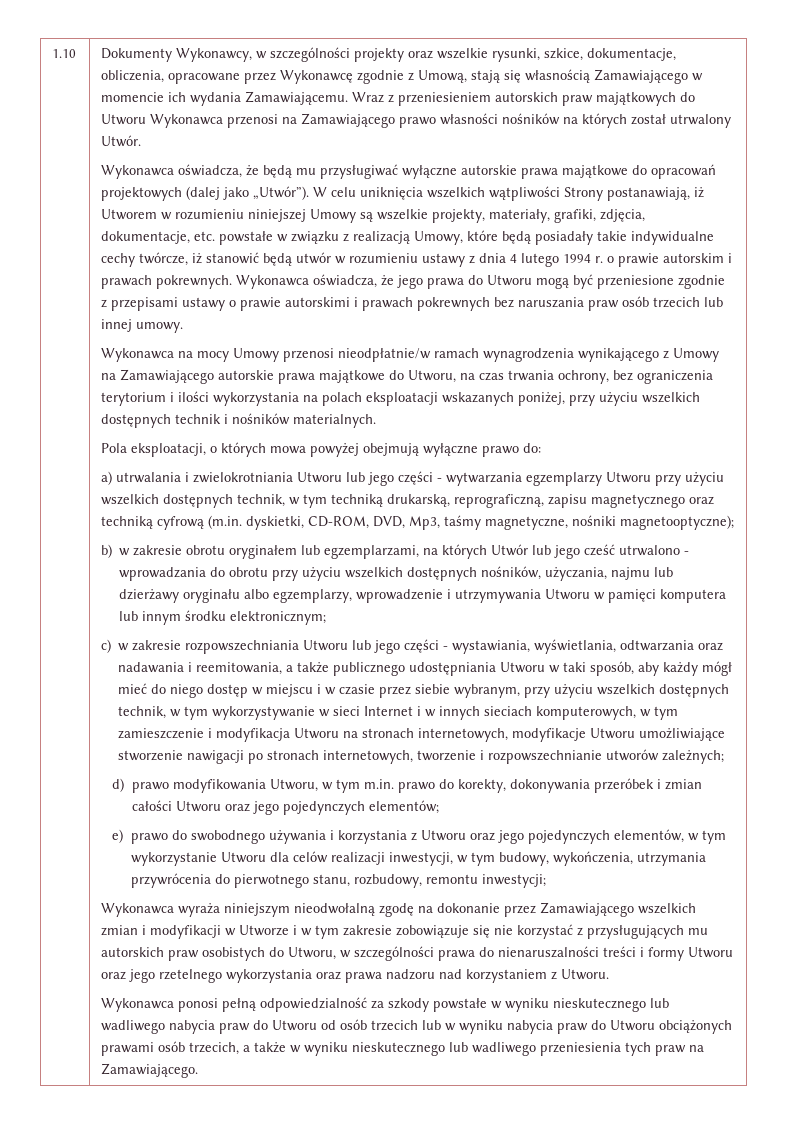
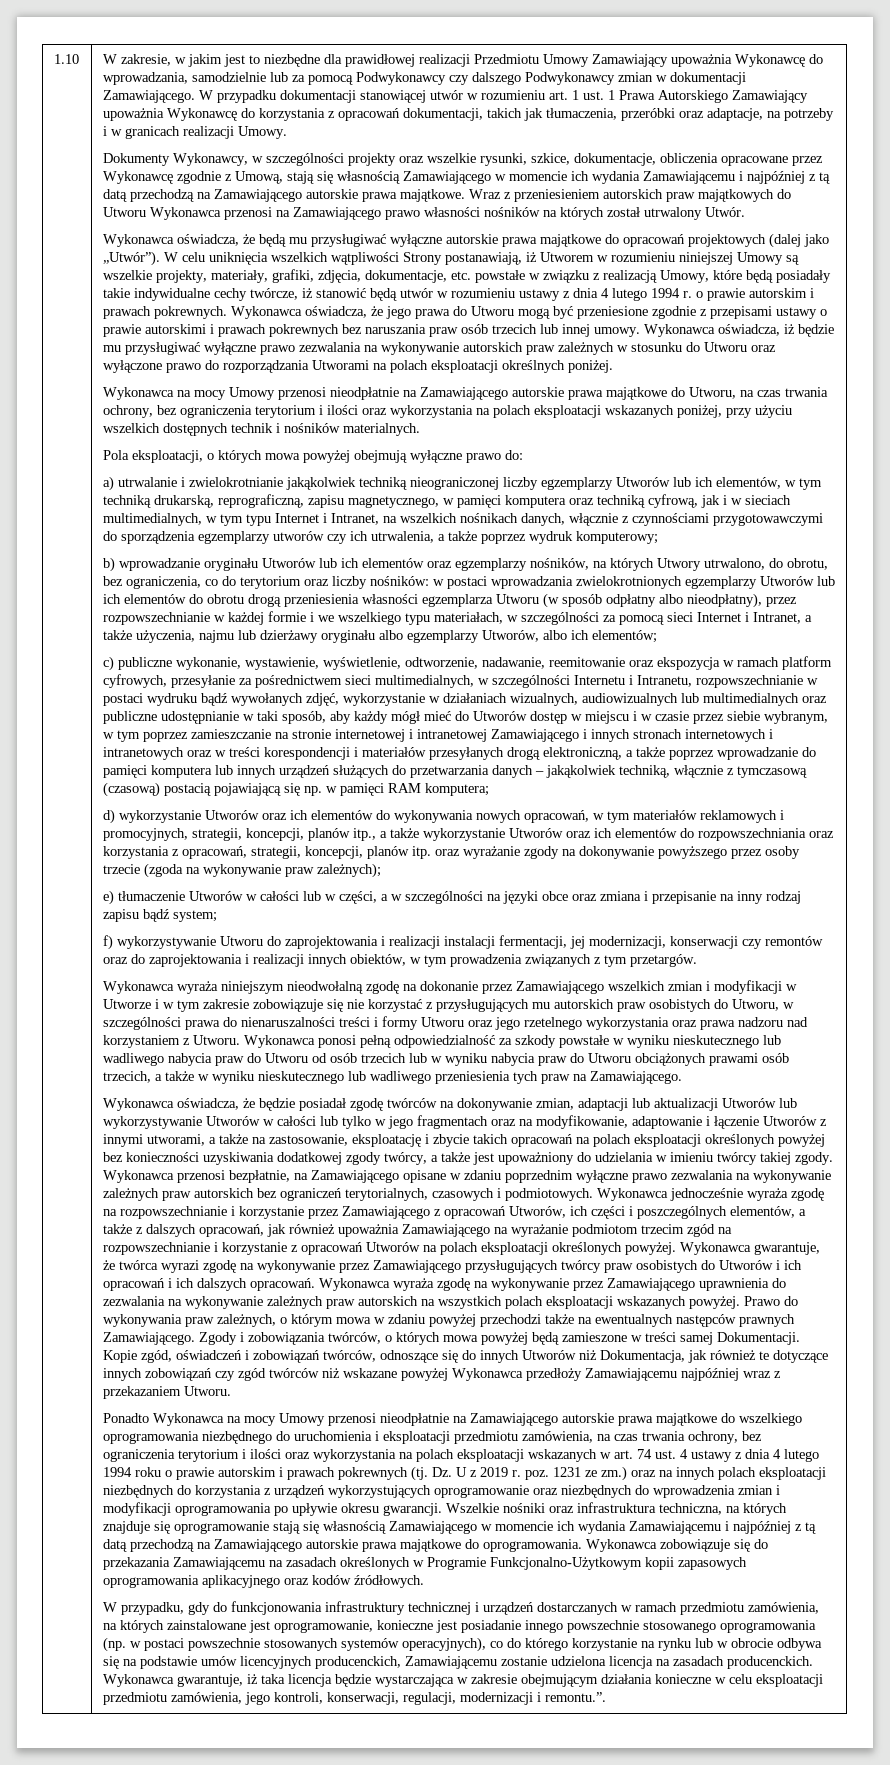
(77, 53) none -> [102,54,823,67] [102,72,746,85] [102,90,808,103] [102,108,834,121] [102,126,287,139] W zakresie, w jakim jest to niezbędne dla prawidłowej realizacji Przedmiotu Umowy Zamawiający upoważnia Wykonawcę do wprowadzania, samodzielnie lub za pomocą Podwykonawcy czy dalszego Podwykonawcy zmian w dokumentacji Zamawiającego. W przypadku dokumentacji stanowiącej utwór w rozumieniu art. 1 ust. 1 Prawa Autorskiego Zamawiający upoważnia Wykonawcę do korzystania z opracowań dokumentacji, takich jak tłumaczenia, przeróbki oraz adaptacje, na potrzeby i w granicach realizacji Umowy. //
[101,70,165,83] obliczenia, -> [659,153,718,163] obliczenia
[245,91,349,105] Zamawiającemu. -> [642,171,830,184] [102,189,465,202] Zamawiającemu i najpóźniej z tą datą przechodzą na Zamawiającego autorskie prawa majątkowe.
[101,348,720,362] // Wykonawca na mocy Umowy przenosi nieodpłatnie/w ramach wynagrodzenia wynikającego z Umowy -> [643,324,834,337] [102,342,776,355] [102,360,613,373] [102,387,399,400] Wykonawca oświadcza, iż będzie mu przysługiwać wyłączne prawo zezwalania na wykonywanie autorskich praw zależnych w stosunku do Utworu oraz wyłączone prawo do rozporządzania Utworami na polach eksploatacji określnych poniżej. // Wykonawca na mocy Umowy przenosi nieodpłatnie
(210, 396) none -> [361,408,387,415] oraz
[116,471,725,486] [101,494,286,508] utrwalania i zwielokrotniania Utworu lub jego części - wytwarzania egzemplarzy Utworu przy użyciu wszelkich dostępnych technik, -> [117,477,781,490] utrwalanie i zwielokrotnianie jakąkolwiek techniką nieograniczonej liczby egzemplarzy Utworów lub ich elementów,
[591,494,715,508] [101,515,735,530] [101,544,690,559] [119,566,608,581] magnetycznego oraz techniką cyfrową (m.in. dyskietki, CD-ROM, DVD, Mp3, taśmy magnetyczne, nośniki magnetooptyczne); // b) w zakresie obrotu oryginałem lub egzemplarzami, na których Utwór lub jego cześć utrwalono - wprowadzania do obrotu przy użyciu wszelkich dostępnych nośników, użyczania, -> [347,494,791,508] [102,513,823,526] [102,531,658,544] [102,557,828,572] [102,576,835,589] [102,593,797,608] [102,611,812,625] [102,630,195,643] magnetycznego, w pamięci komputera oraz techniką cyfrową, jak i w sieciach multimedialnych, w tym typu Internet i Intranet, na wszelkich nośnikach danych, włącznie z czynnościami przygotowawczymi do sporządzenia egzemplarzy utworów czy ich utrwalenia, a także poprzez wydruk komputerowy; // b) wprowadzanie oryginału Utworów lub ich elementów oraz egzemplarzy nośników, na których Utwory utrwalono, do obrotu, bez ograniczenia, co do terytorium oraz liczby nośników: w postaci wprowadzania zwielokrotnionych egzemplarzy Utworów lub ich elementów do obrotu drogą przeniesienia własności egzemplarza Utworu (w sposób odpłatny albo nieodpłatny), przez rozpowszechnianie w każdej formie i we wszelkiego typu materiałach, w szczególności za pomocą sieci Internet i Intranet, a także użyczenia,
[273,589,727,603] [119,610,327,625] [101,639,724,654] [118,662,546,676] egzemplarzy, wprowadzenie i utrzymywania Utworu w pamięci komputera lub innym środku elektronicznym; // c) w zakresie rozpowszechniania Utworu lub jego części - wystawiania, wyświetlania, odtwarzania oraz nadawania i reemitowania, a także publicznego udostępniania Utworu -> [406,630,657,643] [102,656,832,671] [102,674,818,688] [102,693,827,706] [102,711,239,724] egzemplarzy Utworów, albo ich elementów; // c) publiczne wykonanie, wystawienie, wyświetlenie, odtworzenie, nadawanie, reemitowanie oraz ekspozycja w ramach platform cyfrowych, przesyłanie za pośrednictwem sieci multimedialnych, w szczególności Internetu i Intranetu, rozpowszechnianie w postaci wydruku bądź wywołanych zdjęć, wykorzystanie w działaniach wizualnych, audiowizualnych lub multimedialnych oraz publiczne udostępnianie
[170,684,204,698] niego -> [472,711,527,721] Utworów
[524,684,730,698] [118,706,679,720] [118,728,726,742] [118,749,725,764] [112,778,702,793] [131,800,439,815] [112,829,726,844] [130,851,706,866] [130,873,546,888] przy użyciu wszelkich dostępnych technik, w tym wykorzystywanie w sieci Internet i w innych sieciach komputerowych, w tym zamieszczenie i modyfikacja Utworu na stronach internetowych, modyfikacje Utworu umożliwiające stworzenie nawigacji po stronach internetowych, tworzenie i rozpowszechnianie utworów zależnych; // d) prawo modyfikowania Utworu, w tym m.in. prawo do korekty, dokonywania przeróbek i zmian całości Utworu oraz jego pojedynczych elementów; // e) prawo do swobodnego używania i korzystania z Utworu oraz jego pojedynczych elementów, w tym wykorzystanie Utworu dla celów realizacji inwestycji, w tym budowy, wykończenia, utrzymania przywrócenia do pierwotnego stanu, rozbudowy, remontu inwestycji; -> [102,729,773,742] [102,747,816,760] [102,765,807,778] [102,782,489,797] [102,809,784,824] [102,828,834,841] [102,846,800,859] [102,863,381,878] [102,890,801,905] [102,909,217,922] [102,935,823,950] [102,954,697,967] w tym poprzez zamieszczanie na stronie internetowej i intranetowej Zamawiającego i innych stronach internetowych i intranetowych oraz w treści korespondencji i materiałów przesyłanych drogą elektroniczną, a także poprzez wprowadzanie do pamięci komputera lub innych urządzeń służących do przetwarzania danych – jakąkolwiek techniką, włącznie z tymczasową (czasową) postacią pojawiającą się np. w pamięci RAM komputera; // d) wykorzystanie Utworów oraz ich elementów do wykonywania nowych opracowań, w tym materiałów reklamowych i promocyjnych, strategii, koncepcji, planów itp., a także wykorzystanie Utworów oraz ich elementów do rozpowszechniania oraz korzystania z opracowań, strategii, koncepcji, planów itp. oraz wyrażanie zgody na dokonywanie powyższego przez osoby trzecie (zgoda na wykonywanie praw zależnych); // e) tłumaczenie Utworów w całości lub w części, a w szczególności na języki obce oraz zmiana i przepisanie na inny rodzaj zapisu bądź system; // f) wykorzystywanie Utworu do zaprojektowania i realizacji instalacji fermentacji, jej modernizacji, konserwacji czy remontów oraz do zaprojektowania i realizacji innych obiektów, w tym prowadzenia związanych z tym przetargów.
(610, 974) // -> (240, 1040) none
(199, 1070) none -> [102,1098,797,1111] [102,1115,827,1129] [102,1134,825,1147] [102,1152,833,1165] [102,1170,831,1183] [102,1188,824,1201] [102,1206,806,1219] [102,1224,732,1237] [102,1242,820,1255] [102,1260,802,1273] [102,1278,786,1291] [102,1296,798,1309] [102,1314,795,1327] [102,1332,800,1345] [102,1350,828,1363] [102,1368,781,1381] [102,1386,231,1399] [102,1413,802,1426] [102,1431,762,1444] [102,1449,819,1462] [102,1466,826,1481] [102,1485,780,1498] [102,1502,787,1516] [102,1521,816,1534] [102,1539,768,1552] [102,1557,747,1570] [102,1575,424,1588] [102,1601,819,1615] [102,1620,816,1633] [102,1637,822,1652] [102,1656,813,1669] [102,1674,823,1687] [102,1692,606,1705] // Wykonawca oświadcza, że będzie posiadał zgodę twórców na dokonywanie zmian, adaptacji lub aktualizacji Utworów lub wykorzystywanie Utworów w całości lub tylko w jego fragmentach oraz na modyfikowanie, adaptowanie i łączenie Utworów z innymi utworami, a także na zastosowanie, eksploatację i zbycie takich opracowań na polach eksploatacji określonych powyżej bez konieczności uzyskiwania dodatkowej zgody twórcy, a także jest upoważniony do udzielania w imieniu twórcy takiej zgody. Wykonawca przenosi bezpłatnie, na Zamawiającego opisane w zdaniu poprzednim wyłączne prawo zezwalania na wykonywanie zależnych praw autorskich bez ograniczeń terytorialnych, czasowych i podmiotowych. Wykonawca jednocześnie wyraża zgodę na rozpowszechnianie i korzystanie przez Zamawiającego z opracowań Utworów, ich części i poszczególnych elementów, a także z dalszych opracowań, jak również upoważnia Zamawiającego na wyrażanie podmiotom trzecim zgód na rozpowszechnianie i korzystanie z opracowań Utworów na polach eksploatacji określonych powyżej. Wykonawca gwarantuje, że twórca wyrazi zgodę na wykonywanie przez Zamawiającego przysługujących twórcy praw osobistych do Utworów i ich opracowań i ich dalszych opracowań. Wykonawca wyraża zgodę na wykonywanie przez Zamawiającego uprawnienia do zezwalania na wykonywanie zależnych praw autorskich na wszystkich polach eksploatacji wskazanych powyżej. Prawo do wykonywania praw zależnych, o którym mowa w zdaniu powyżej przechodzi także na ewentualnych następców prawnych Zamawiającego. Zgody i zobowiązania twórców, o których mowa powyżej będą zamieszone w treści samej Dokumentacji. Kopie zgód, oświadczeń i zobowiązań twórców, odnoszące się do innych Utworów niż Dokumentacja, jak również te dotyczące innych zobowiązań czy zgód twórców niż wskazane powyżej Wykonawca przedłoży Zamawiającemu najpóźniej wraz z przekazaniem Utworu. // Ponadto Wykonawca na mocy Umowy przenosi nieodpłatnie na Zamawiającego autorskie prawa majątkowe do wszelkiego oprogramowania niezbędnego do uruchomienia i eksploatacji przedmiotu zamówienia, na czas trwania ochrony, bez ograniczenia terytorium i ilości oraz wykorzystania na polach eksploatacji wskazanych w art. 74 ust. 4 ustawy z dnia 4 lutego 1994 roku o prawie autorskim i prawach pokrewnych (tj. Dz. U z 2019 r. poz. 1231 ze zm.) oraz na innych polach eksploatacji niezbędnych do korzystania z urządzeń wykorzystujących oprogramowanie oraz niezbędnych do wprowadzenia zmian i modyfikacji oprogramowania po upływie okresu gwarancji. Wszelkie nośniki oraz infrastruktura techniczna, na których znajduje się oprogramowanie stają się własnością Zamawiającego w momencie ich wydania Zamawiającemu i najpóźniej z tą datą przechodzą na Zamawiającego autorskie prawa majątkowe do oprogramowania. Wykonawca zobowiązuje się do przekazania Zamawiającemu na zasadach określonych w Programie Funkcjonalno-Użytkowym kopii zapasowych oprogramowania aplikacyjnego oraz kodów źródłowych. // W przypadku, gdy do funkcjonowania infrastruktury technicznej i urządzeń dostarczanych w ramach przedmiotu zamówienia, na których zainstalowane jest oprogramowanie, konieczne jest posiadanie innego powszechnie stosowanego oprogramowania (np. w postaci powszechnie stosowanych systemów operacyjnych), co do którego korzystanie na rynku lub w obrocie odbywa się na podstawie umów licencyjnych producenckich, Zamawiającemu zostanie udzielona licencja na zasadach producenckich. Wykonawca gwarantuje, iż taka licencja będzie wystarczająca w zakresie obejmującym działania konieczne w celu eksploatacji przedmiotu zamówienia, jego kontroli, konserwacji, regulacji, modernizacji i remontu.”.

